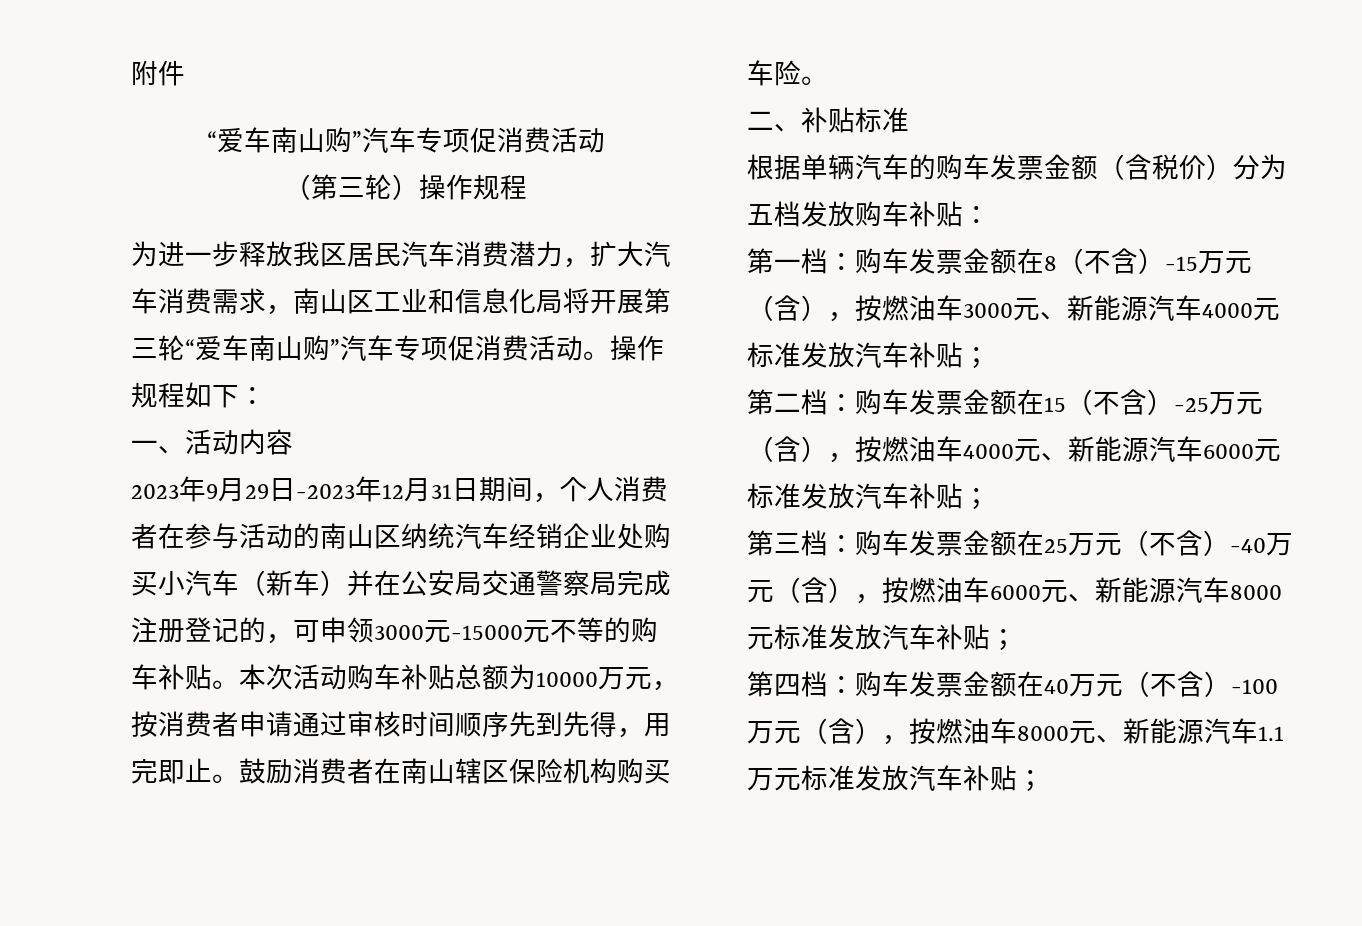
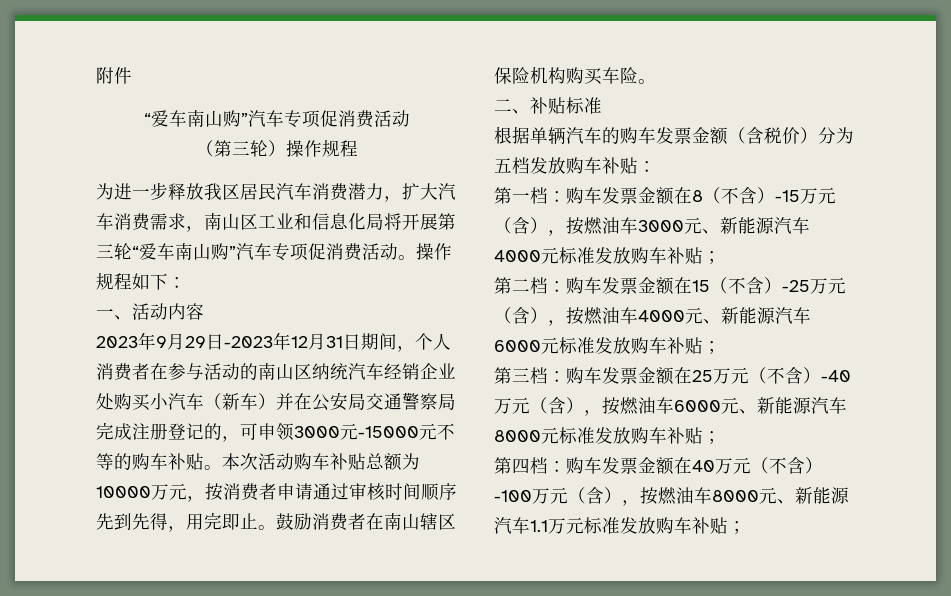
[855,342,882,368] 汽 -> [631,247,649,264] 购
[855,483,882,509] 汽 -> [631,337,649,354] 购
[882,624,909,650] 汽 -> [631,427,649,444] 购
[909,765,936,791] 汽 -> [656,517,674,534] 购

